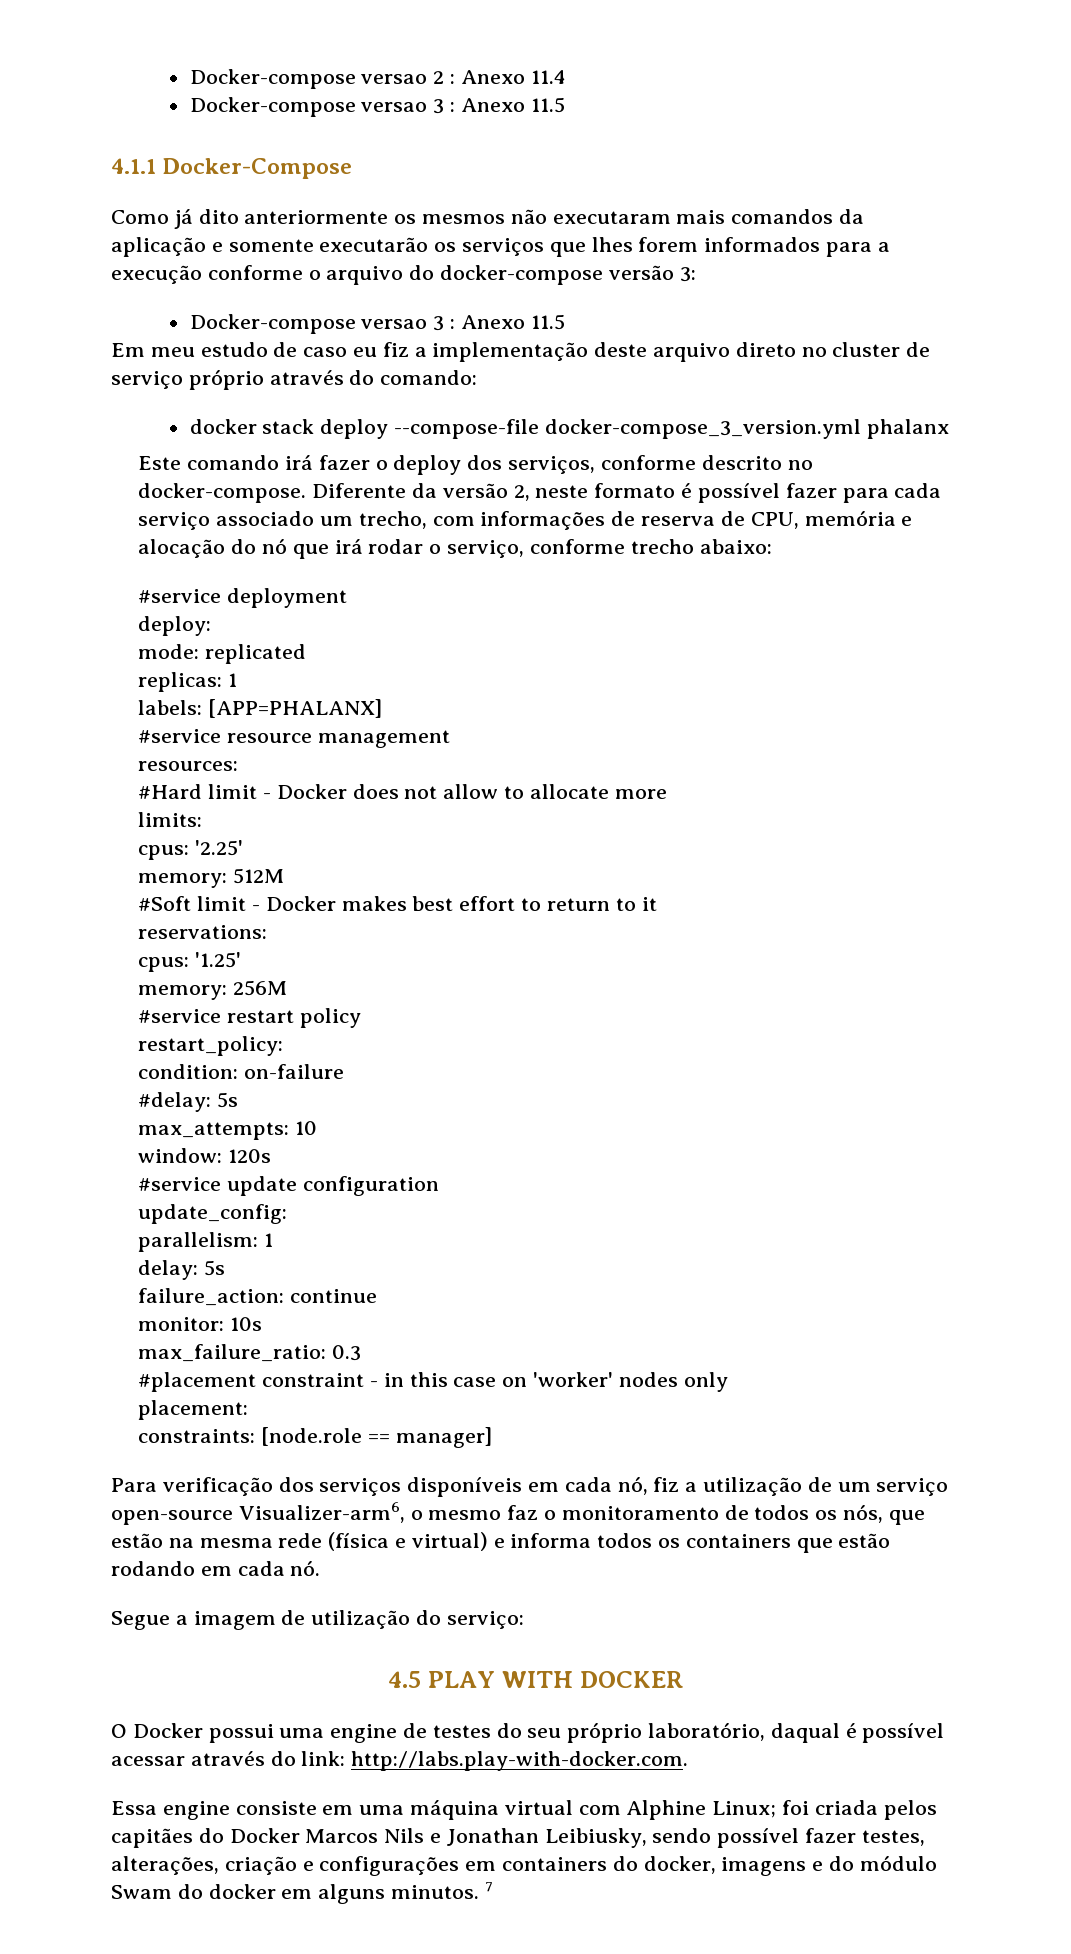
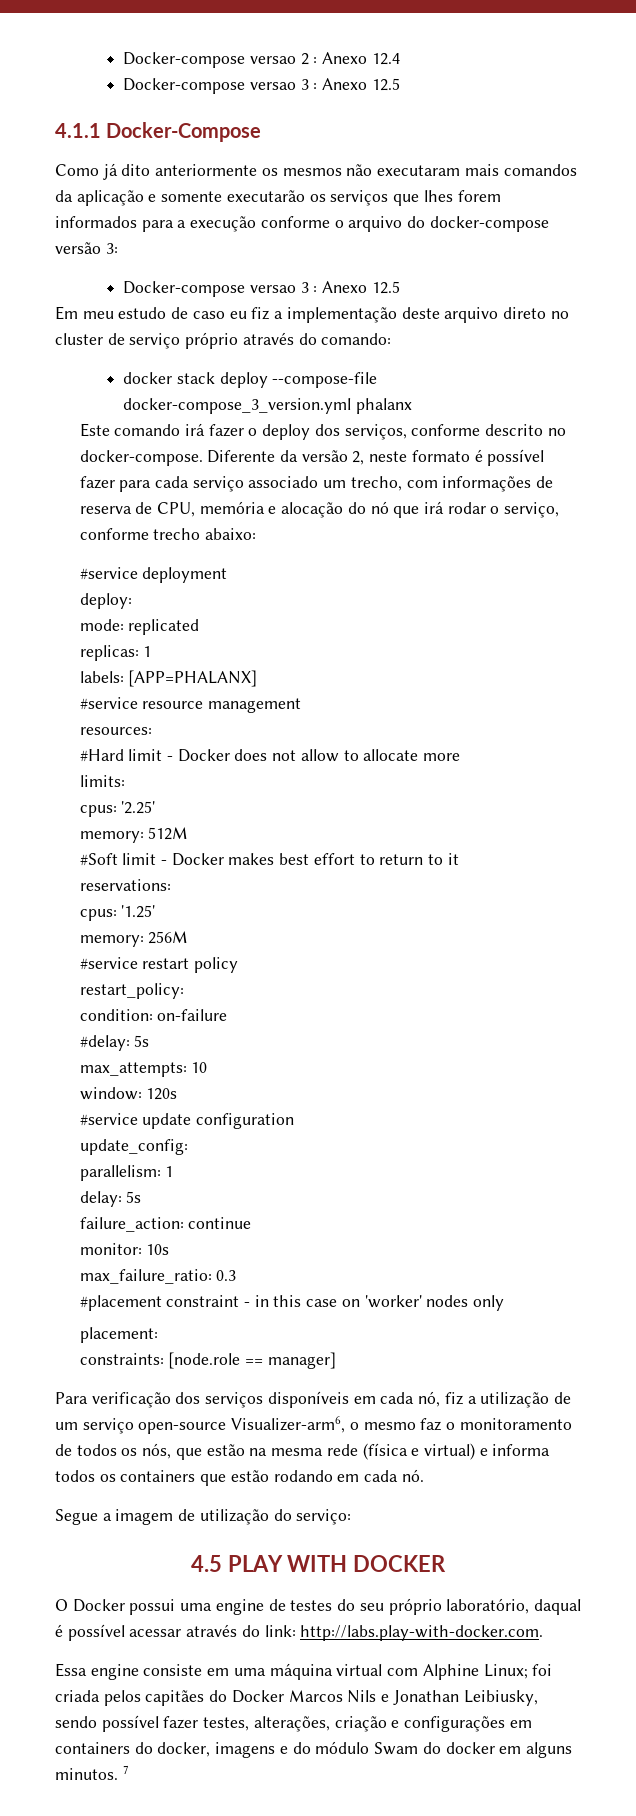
[530,70,566,84] [189,97,565,117] 11.4 // Docker-compose versao 3 : Anexo 11.5 -> [371,53,400,65] [123,78,400,94] 12.4 // Docker-compose versao 3 : Anexo 12.5
[530,314,565,330] 11.5 -> [371,281,400,294] 12.5

